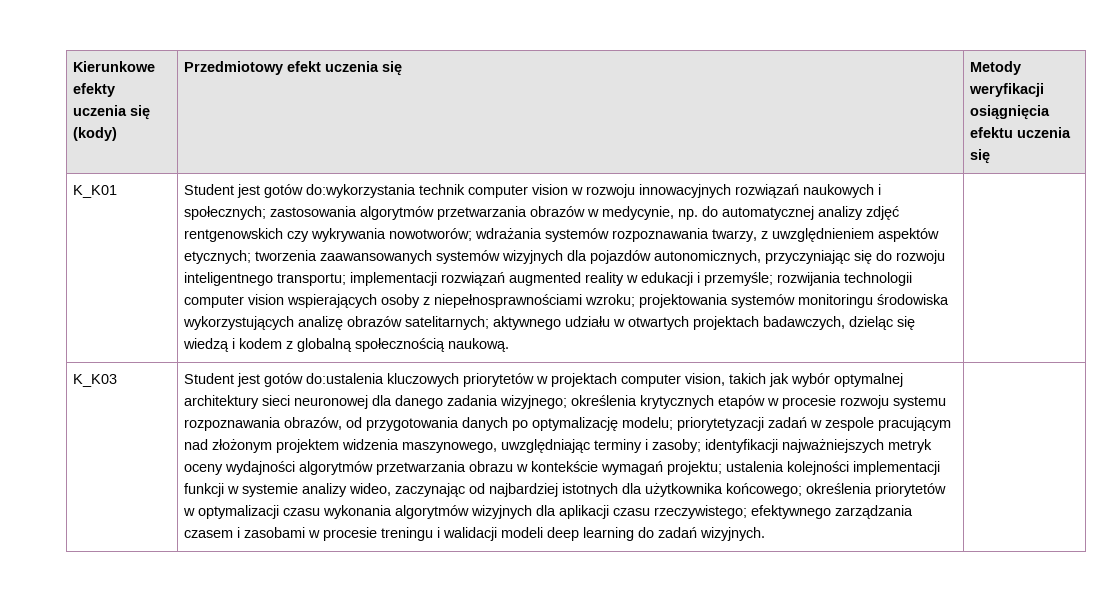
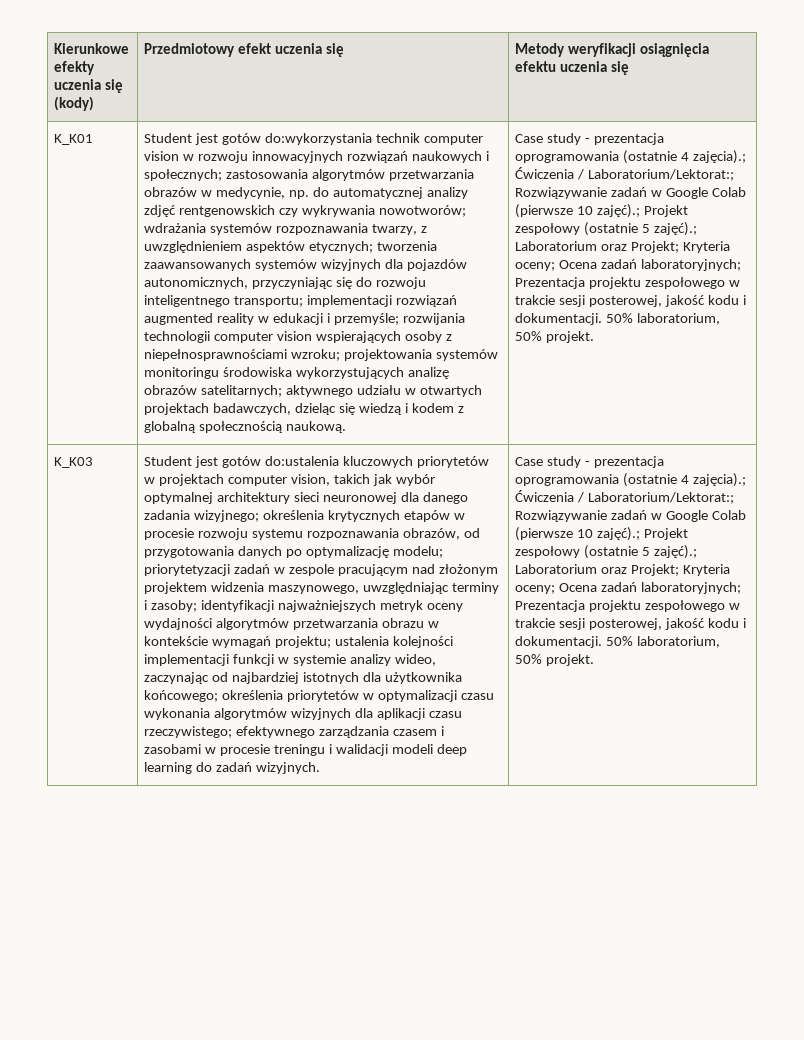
(510, 345) none -> [515,133,664,145] [515,150,746,164] [515,167,734,181] [515,187,746,199] [515,204,688,218] [515,222,697,236] [515,241,730,253] [515,259,741,271] [515,277,740,289] [515,295,746,307] [515,313,720,325] [515,331,595,343] Case study - prezentacja oprogramowania (ostatnie 4 zajęcia).; Ćwiczenia / Laboratorium/Lektorat:; Rozwiązywanie zadań w Google Colab (pierwsze 10 zajęć).; Projekt zespołowy (ostatnie 5 zajęć).; Laboratorium oraz Projekt; Kryteria oceny; Ocena zadań laboratoryjnych; Prezentacja projektu zespołowego w trakcie sesji posterowej, jakość kodu i dokumentacji. 50% laboratorium, 50% projekt.
(766, 534) none -> [515,456,664,468] [515,473,746,487] [515,490,734,504] [515,510,746,522] [515,527,688,541] [515,545,697,559] [515,564,730,576] [515,582,741,594] [515,600,740,612] [515,618,746,630] [515,636,720,648] [515,654,595,666] Case study - prezentacja oprogramowania (ostatnie 4 zajęcia).; Ćwiczenia / Laboratorium/Lektorat:; Rozwiązywanie zadań w Google Colab (pierwsze 10 zajęć).; Projekt zespołowy (ostatnie 5 zajęć).; Laboratorium oraz Projekt; Kryteria oceny; Ocena zadań laboratoryjnych; Prezentacja projektu zespołowego w trakcie sesji posterowej, jakość kodu i dokumentacji. 50% laboratorium, 50% projekt.

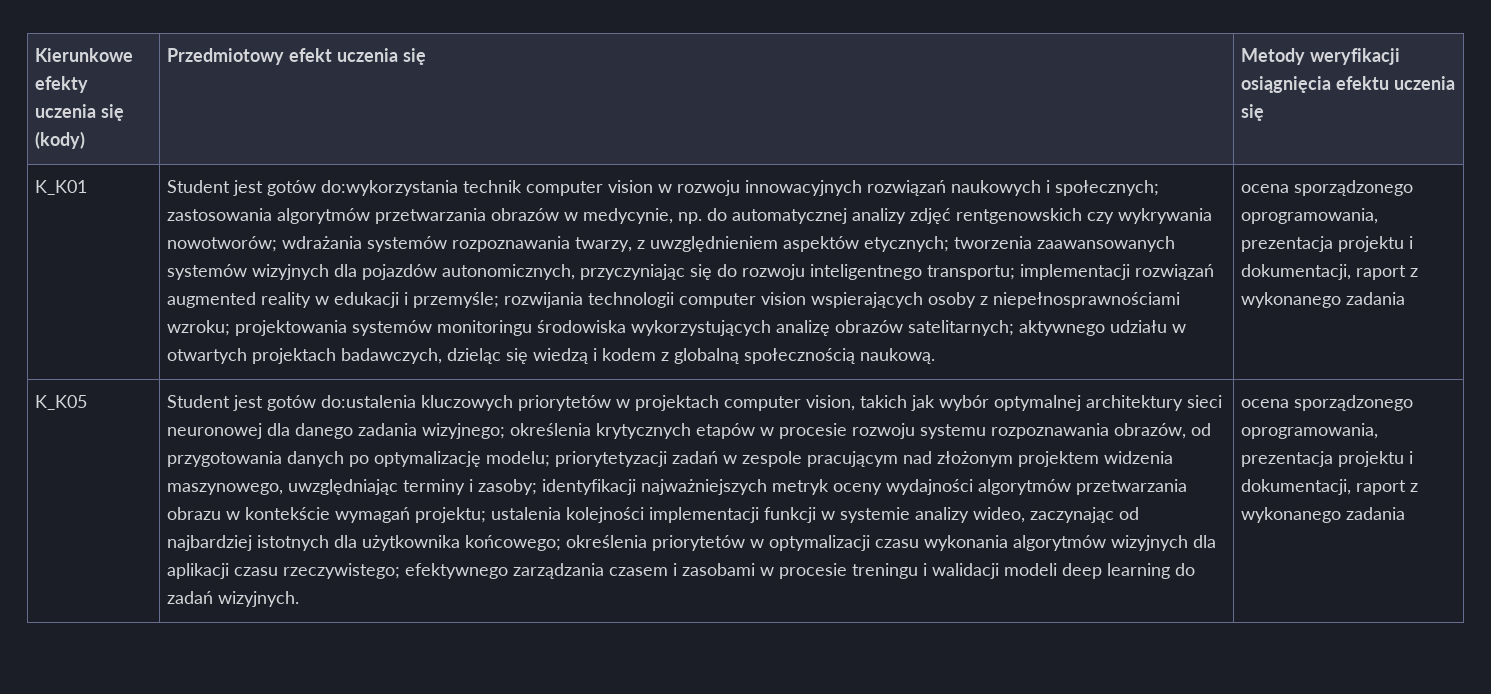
[515,133,664,145] [515,150,746,164] [515,167,734,181] [515,187,746,199] [515,204,688,218] [515,222,697,236] [515,241,730,253] [515,259,741,271] [515,277,740,289] [515,295,746,307] [515,313,720,325] [515,331,595,343] [54,457,94,468] Case study - prezentacja oprogramowania (ostatnie 4 zajęcia).; Ćwiczenia / Laboratorium/Lektorat:; Rozwiązywanie zadań w Google Colab (pierwsze 10 zajęć).; Projekt zespołowy (ostatnie 5 zajęć).; Laboratorium oraz Projekt; Kryteria oceny; Ocena zadań laboratoryjnych; Prezentacja projektu zespołowego w trakcie sesji posterowej, jakość kodu i dokumentacji. 50% laboratorium, 50% projekt. // K_K03 -> [1240,180,1413,196] [1240,208,1378,224] [1240,236,1413,252] [1240,264,1418,280] [1240,292,1405,308] [34,395,87,410] ocena sporządzonego oprogramowania, prezentacja projektu i dokumentacji, raport z wykonanego zadania // K_K05
[515,456,664,468] [515,473,746,487] [515,490,734,504] [515,510,746,522] [515,527,688,541] [515,545,697,559] [515,564,730,576] [515,582,741,594] [515,600,740,612] [515,618,746,630] [515,636,720,648] [515,654,595,666] Case study - prezentacja oprogramowania (ostatnie 4 zajęcia).; Ćwiczenia / Laboratorium/Lektorat:; Rozwiązywanie zadań w Google Colab (pierwsze 10 zajęć).; Projekt zespołowy (ostatnie 5 zajęć).; Laboratorium oraz Projekt; Kryteria oceny; Ocena zadań laboratoryjnych; Prezentacja projektu zespołowego w trakcie sesji posterowej, jakość kodu i dokumentacji. 50% laboratorium, 50% projekt. -> [1240,395,1413,411] [1240,423,1378,439] [1240,451,1413,467] [1240,479,1418,495] [1240,507,1405,523] ocena sporządzonego oprogramowania, prezentacja projektu i dokumentacji, raport z wykonanego zadania

